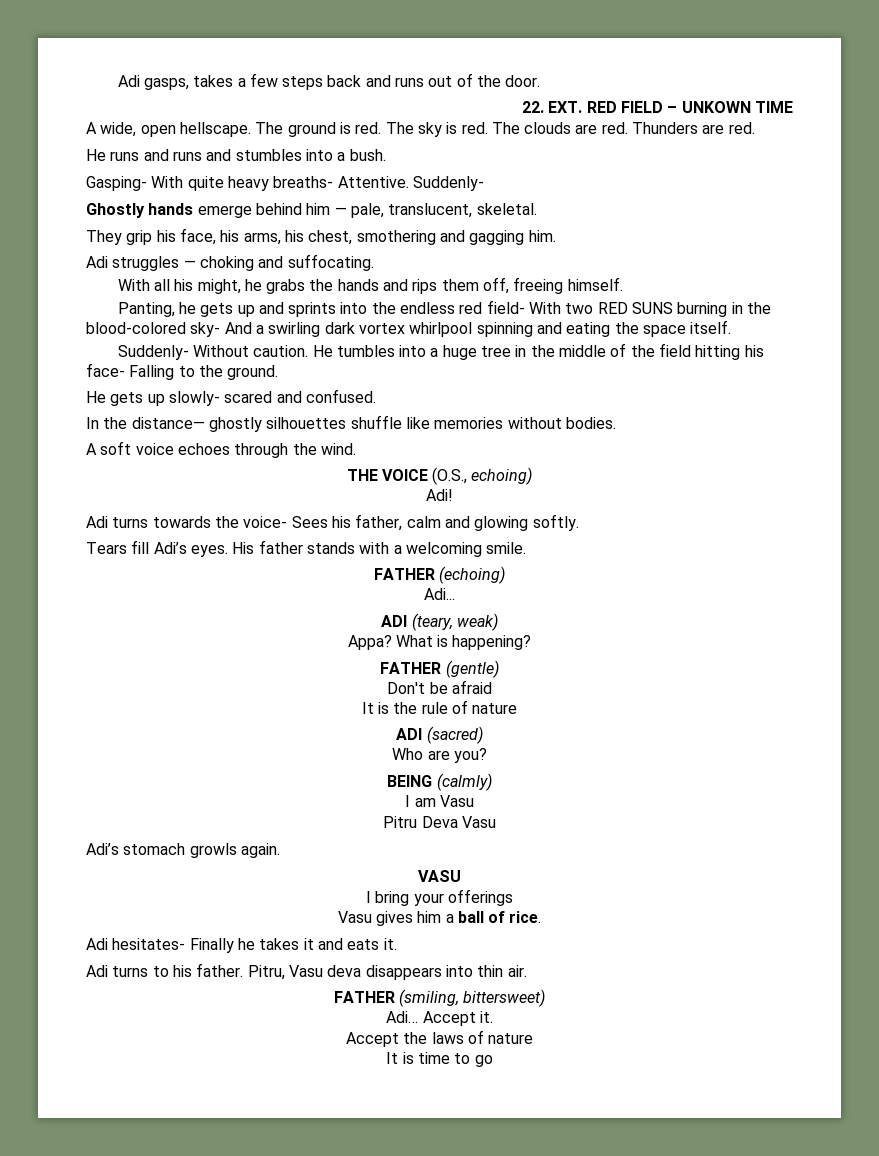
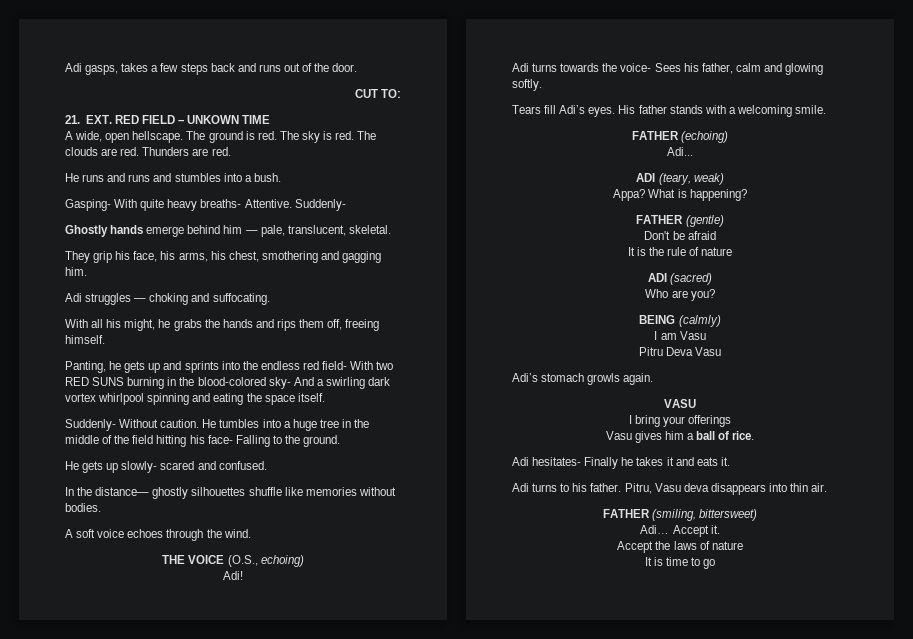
[522,101,545,113] 22. -> [354,89,401,98] [65,115,80,124] CUT TO: // 21.

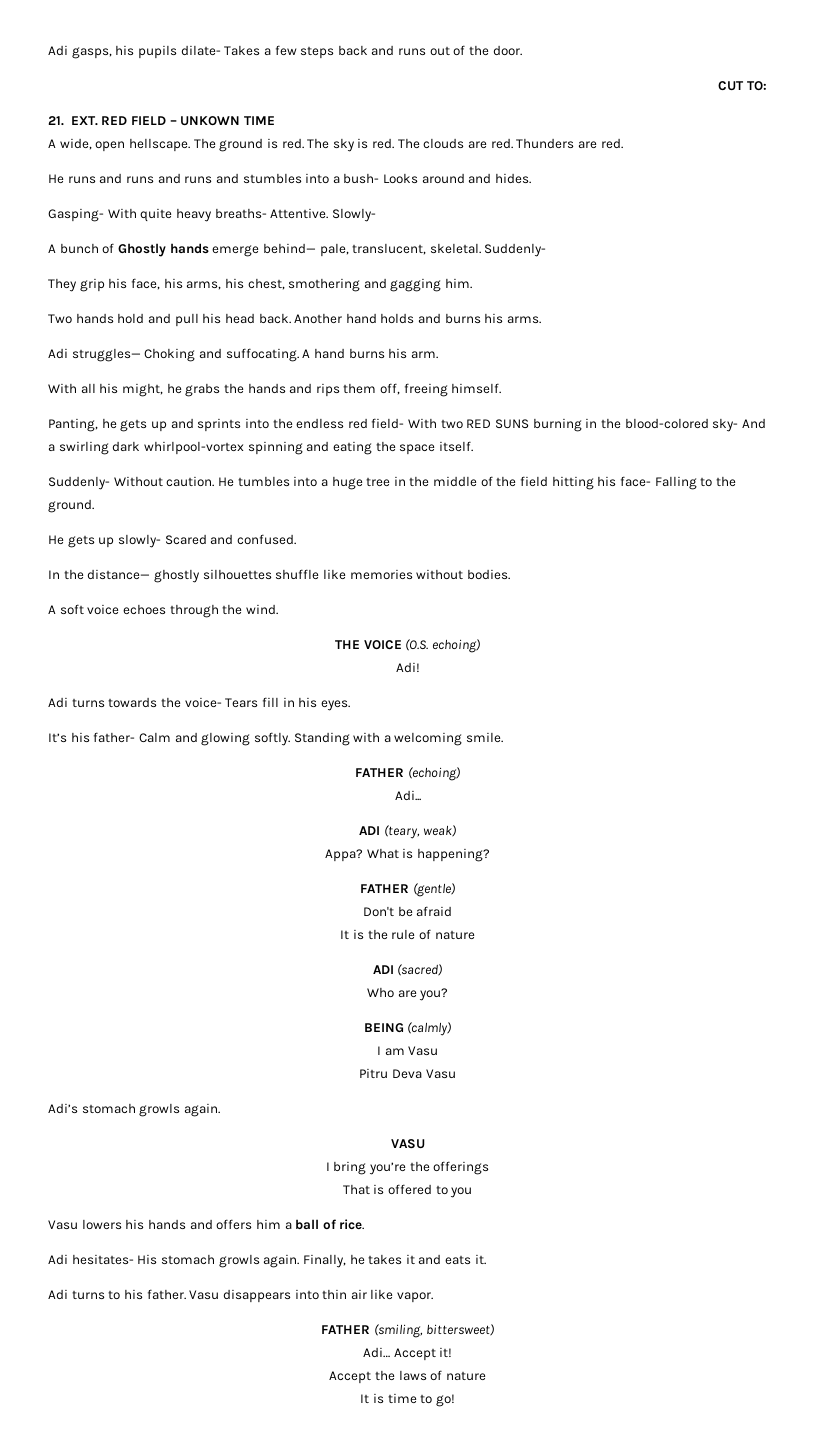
[121,63,149,72] takes -> [115,45,261,59] his pupils dilate- Takes
(172, 177) none -> [184,173,239,184] runs and
[253,173,281,182] bush. -> [343,173,532,184] bush- Looks around and hides.
[294,199,346,211] [65,225,258,237] Suddenly- // Ghostly hands emerge behind him — -> [331,208,376,222] [48,243,316,257] Slowly- // A bunch of Ghostly hands emerge behind—
(391, 229) none -> [484,243,547,257] Suddenly-
[65,293,270,305] Adi struggles — choking and suffocating. -> [48,313,542,327] [48,348,438,362] Two hands hold and pull his head back. Another hand holds and burns his arms. // Adi struggles— Choking and suffocating. A hand burns his arm.
[65,393,145,405] vortex whirlpool -> [143,441,244,455] whirlpool-vortex
[160,461,195,470] scared -> [164,534,207,545] Scared
[227,555,258,567] (O.S., -> [405,639,429,651] (O.S.
[654,63,824,75] [512,79,542,91] [512,105,703,117] Sees his father, calm and glowing softly. // Tears fill Adi’s eyes. His father stands -> [225,697,350,711] [48,732,350,746] Tears fill in his eyes. // It’s his father- Calm and glowing softly. Standing
[663,416,686,427] your -> [368,1161,430,1175] you’re the
[605,431,662,443] Vasu gives -> [342,1184,473,1198] [48,1219,253,1230] That is offered to you // Vasu lowers his hands and offers
[584,457,619,469] Finally -> [137,1254,346,1268] His stomach growls again. Finally,
[624,483,828,495] Pitru, Vasu deva disappears into thin air. -> [189,1289,434,1303] Vasu disappears into thin air like vapor.
[710,525,720,534] it. -> [439,1347,453,1358] it!
[703,559,716,569] go -> [435,1394,455,1407] go!

